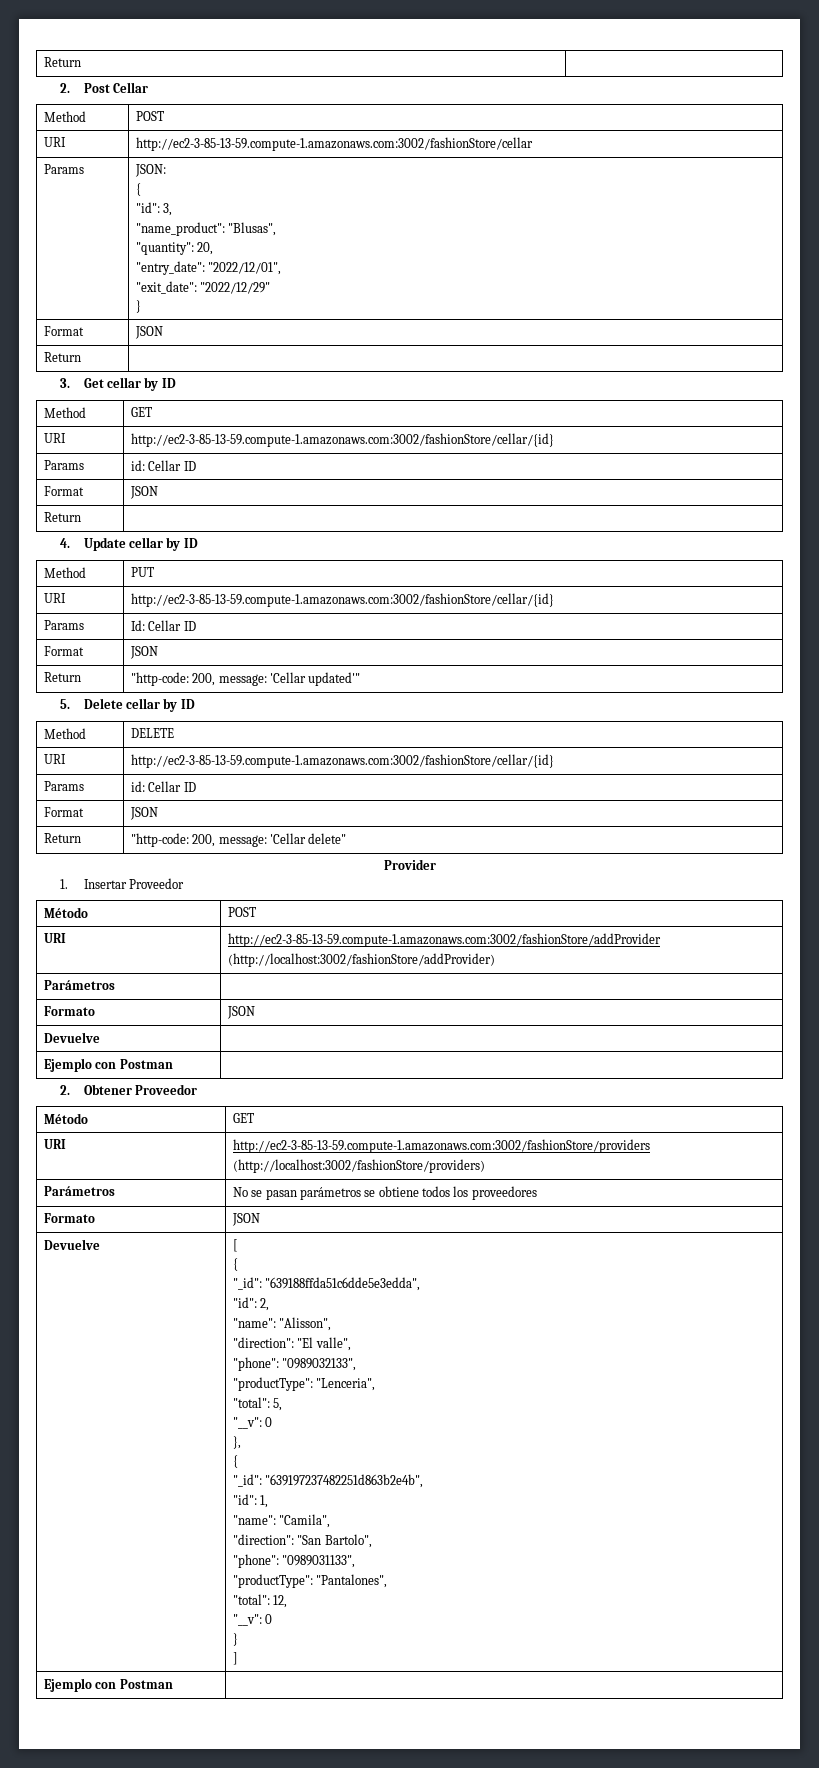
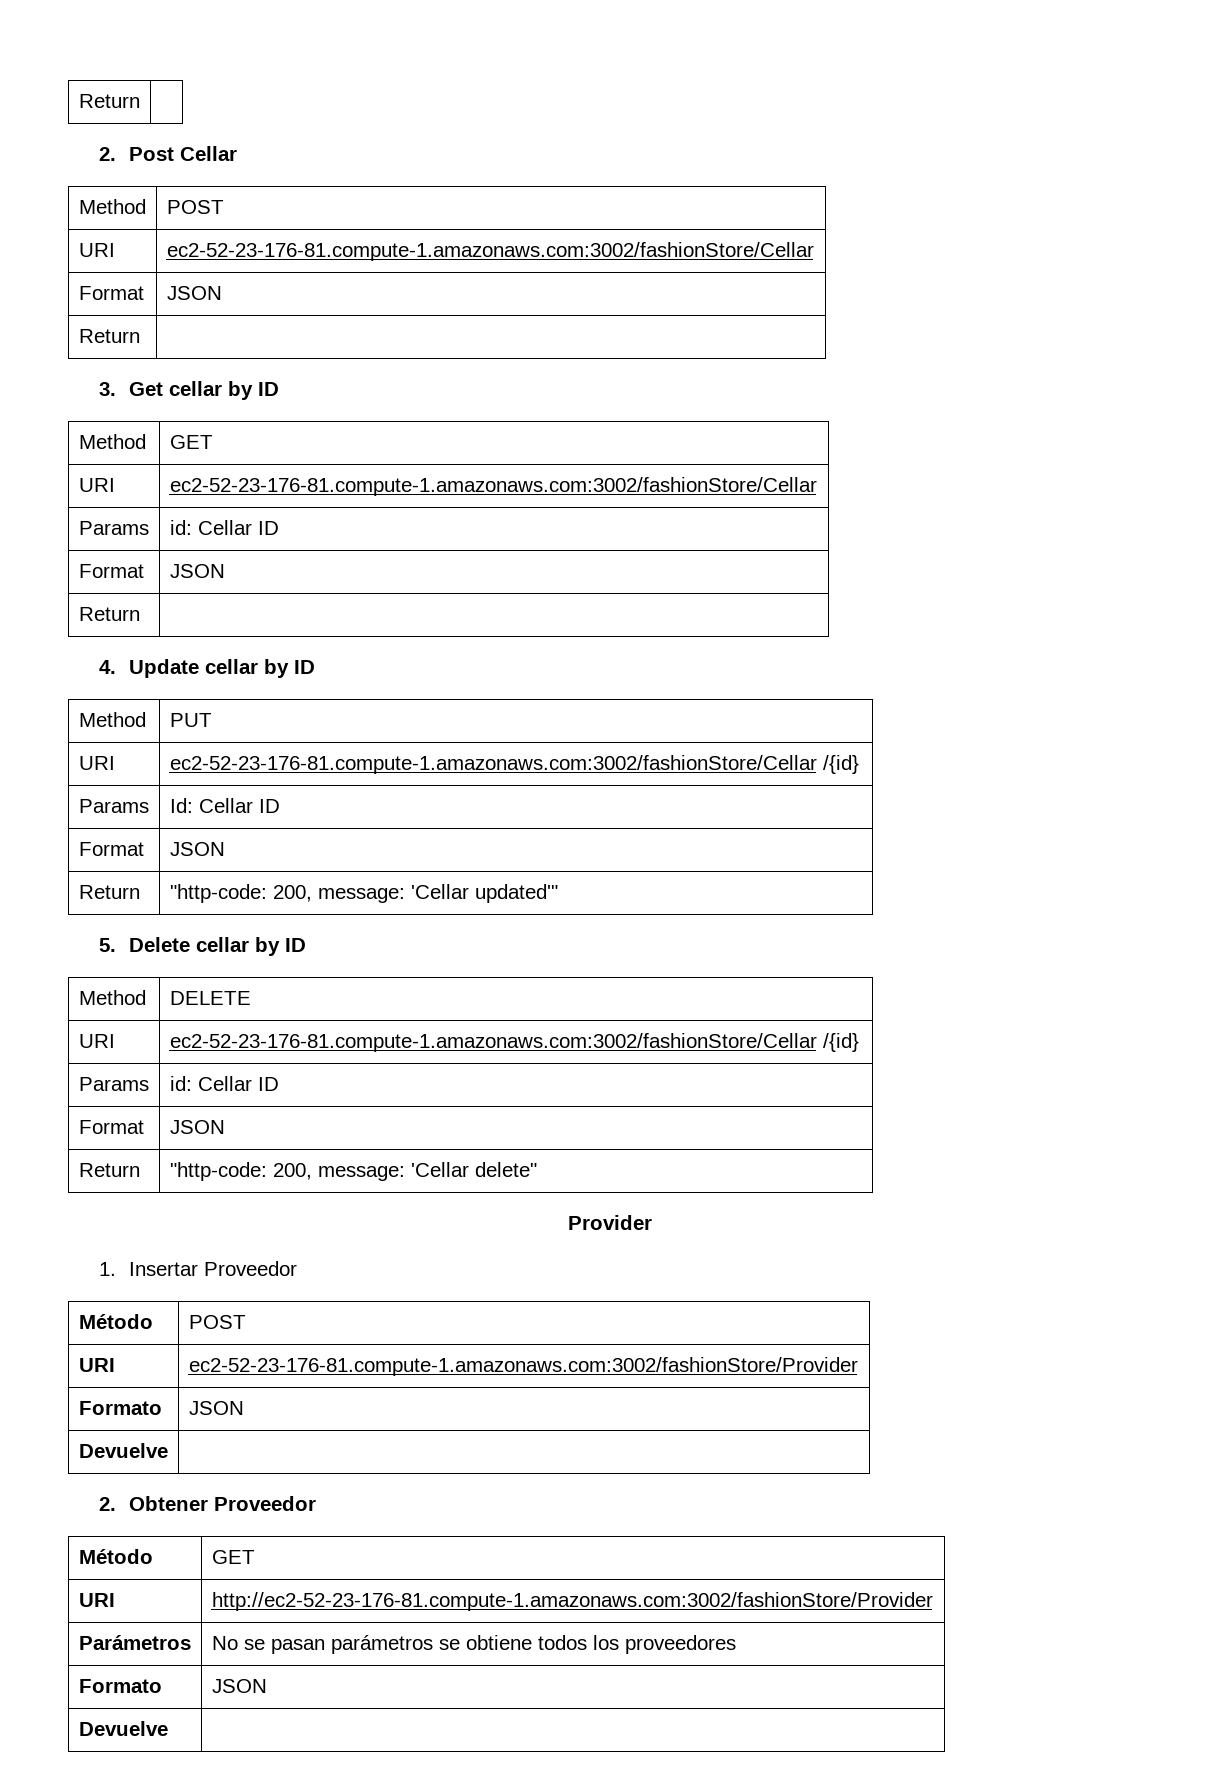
[135,137,533,151] [43,164,84,174] [134,164,166,177] [135,183,141,196] [135,202,173,216] [135,222,277,236] [135,242,214,255] [135,261,282,275] [135,281,271,294] [135,300,141,313] http://ec2-3-85-13-59.compute-1.amazonaws.com:3002/fashionStore/cellar // Params | JSON: // { // "id": 3, // "name_product": "Blusas", // "quantity": 20, // "entry_date": "2022/12/01", // "exit_date": "2022/12/29" // } -> [166,242,814,261] ec2-52-23-176-81.compute-1.amazonaws.com:3002/fashionStore/Cellar
[130,433,554,447] http://ec2-3-85-13-59.compute-1.amazonaws.com:3002/fashionStore/cellar/{id} -> [169,477,817,496] ec2-52-23-176-81.compute-1.amazonaws.com:3002/fashionStore/Cellar
[130,593,554,607] http://ec2-3-85-13-59.compute-1.amazonaws.com:3002/fashionStore/cellar/{id} -> [169,755,859,774] ec2-52-23-176-81.compute-1.amazonaws.com:3002/fashionStore/Cellar /{id}
[130,754,554,768] http://ec2-3-85-13-59.compute-1.amazonaws.com:3002/fashionStore/cellar/{id} -> [169,1033,859,1052] ec2-52-23-176-81.compute-1.amazonaws.com:3002/fashionStore/Cellar /{id}
[227,933,661,947] [227,953,495,967] [43,980,115,990] [43,1006,95,1016] [226,1006,255,1019] [43,1032,100,1043] [43,1058,173,1072] http://ec2-3-85-13-59.compute-1.amazonaws.com:3002/fashionStore/addProvider // (http://localhost:3002/fashionStore/addProvider) // Parámetros | // Formato | JSON // Devuelve | // Ejemplo con Postman | -> [188,1357,858,1376] [78,1401,162,1415] [188,1401,244,1415] [78,1443,168,1458] ec2-52-23-176-81.compute-1.amazonaws.com:3002/fashionStore/Provider // Formato | JSON // Devuelve |
[232,1139,650,1153] [232,1159,485,1173] http://ec2-3-85-13-59.compute-1.amazonaws.com:3002/fashionStore/providers // (http://localhost:3002/fashionStore/providers) -> [211,1592,933,1611] http://ec2-52-23-176-81.compute-1.amazonaws.com:3002/fashionStore/Provider
[232,1239,238,1252] [232,1258,238,1271] [232,1277,421,1291] [232,1297,270,1311] [232,1317,332,1331] [232,1337,351,1351] [232,1357,357,1371] [232,1377,376,1391] [232,1397,283,1411] [232,1417,273,1429] [232,1436,241,1449] [232,1455,238,1468] [232,1474,424,1488] [232,1494,269,1508] [232,1514,331,1528] [232,1534,372,1548] [232,1554,356,1568] [232,1574,388,1588] [232,1594,288,1608] [232,1614,273,1626] [232,1633,238,1646] [232,1652,238,1665] [43,1678,173,1692] | [ // { // "_id": "639188ffda51c6dde5e3edda", // "id": 2, // "name": "Alisson", // "direction": "El valle", // "phone": "0989032133", // "productType": "Lenceria", // "total": 5, // "__v": 0 // }, // { // "_id": "639197237482251d863b2e4b", // "id": 1, // "name": "Camila", // "direction": "San Bartolo", // "phone": "0989031133", // "productType": "Pantalones", // "total": 12, // "__v": 0 // } // ] // Ejemplo con Postman -> (168, 1728) none

